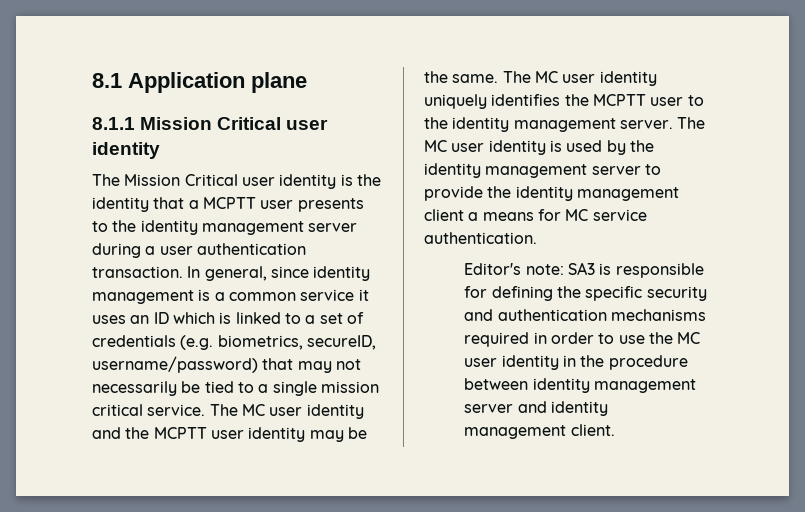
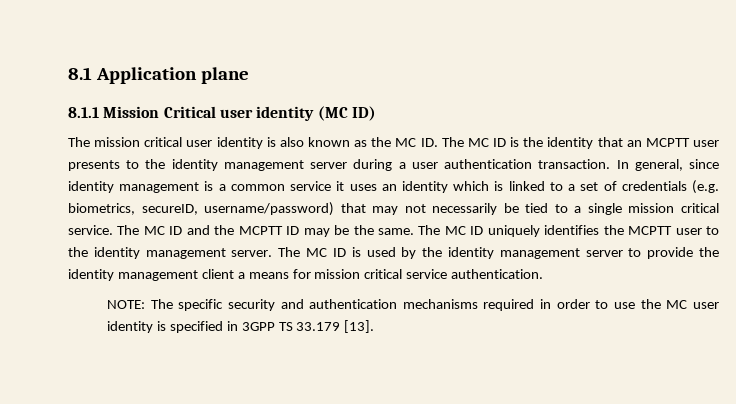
[92,174,353,189] // The Mission Critical user identity is -> [317,106,376,121] [68,137,520,149] (MC ID) // The mission critical user identity is also known as the MC ID. The MC ID is
[188,200,199,209] a -> [626,140,642,147] an
[153,312,169,324] ID -> [402,181,449,193] identity
[269,404,364,419] user identity -> [169,226,183,235] ID
[210,427,306,442] user identity -> [286,226,300,235] ID
[562,71,657,86] user identity -> [470,226,484,235] ID
[451,140,546,155] user identity -> [332,248,346,257] ID
[565,209,589,221] MC -> [314,269,403,279] mission critical
[464,262,704,278] [464,286,581,301] Editor's note: SA3 is responsible for defining the -> [106,299,173,309] NOTE: The
[562,355,688,370] [464,378,696,393] [464,401,608,416] [464,424,615,439] in the procedure between identity management server and identity management client. -> [156,320,375,333] is specified in 3GPP TS 33.179 [13].

